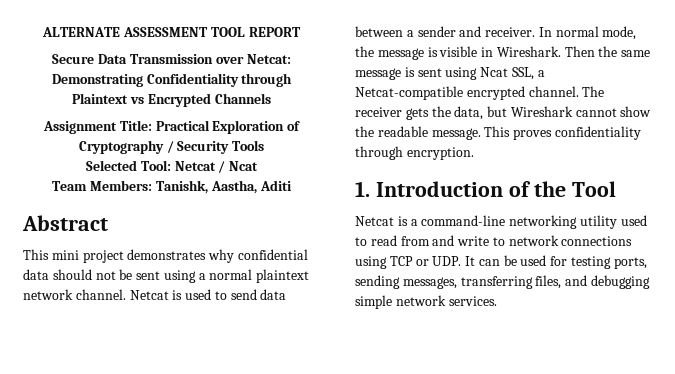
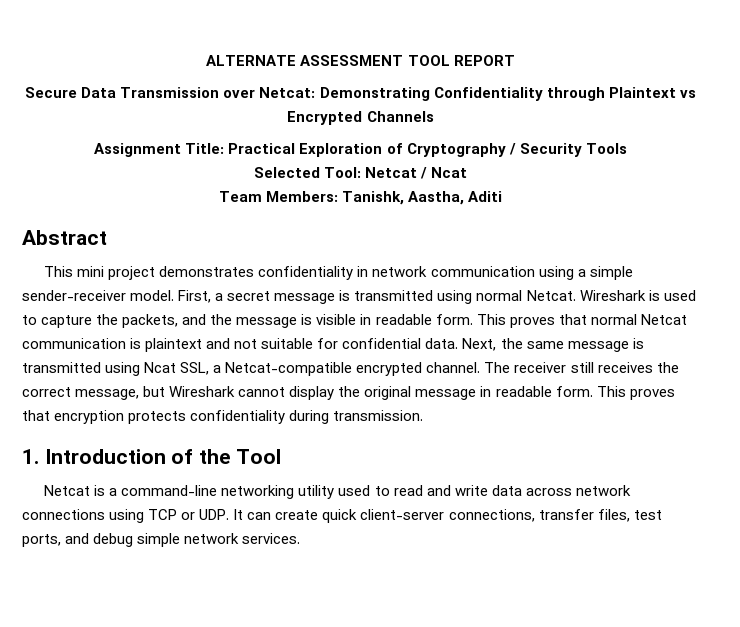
[208,249,308,263] [23,269,310,283] [23,289,287,300] [355,26,637,40] why confidential data should not be sent using a normal plaintext network channel. Netcat is used to send data between a sender and receiver. In normal mode, -> [258,266,633,280] [22,290,696,304] [22,314,207,328] confidentiality in network communication using a simple sender-receiver model. First, a secret message is transmitted using normal Netcat. Wireshark is used to capture the packets, and
[496,46,595,57] Wireshark. Then -> [375,314,687,328] [22,338,497,352] readable form. This proves that normal Netcat communication is plaintext and not suitable for confidential data. Next,
[417,68,442,77] sent -> [22,362,101,373] transmitted
[405,106,652,120] [355,126,641,140] [355,146,474,160] gets the data, but Wireshark cannot show the readable message. This proves confidentiality through encryption. -> [570,362,679,373] [22,386,675,400] [22,410,424,424] still receives the correct message, but Wireshark cannot display the original message in readable form. This proves that encryption protects confidentiality during transmission.
[400,236,430,246] from -> (423, 490) none
[492,237,505,246] to -> [491,485,572,496] data across
[503,255,647,269] [355,275,650,289] be used for testing ports, sending messages, transferring files, and debugging -> [275,509,662,523] [22,533,134,547] create quick client-server connections, transfer files, test ports, and debug

